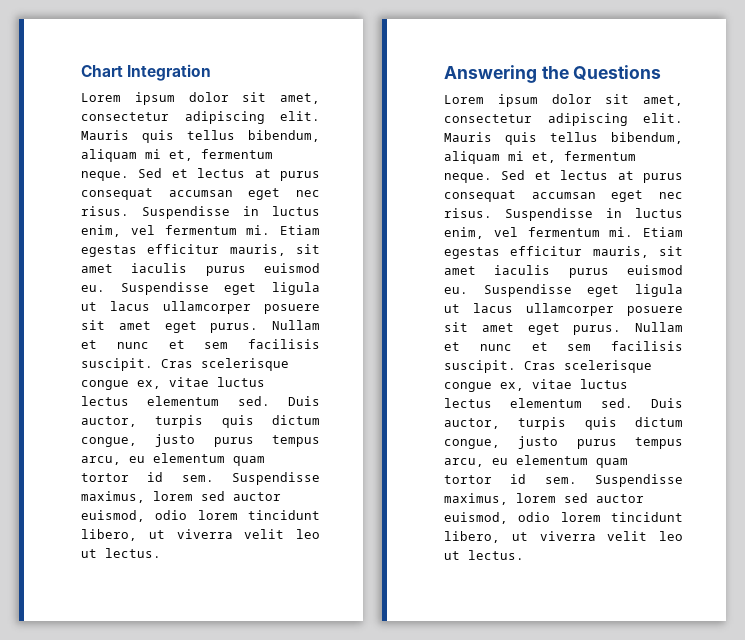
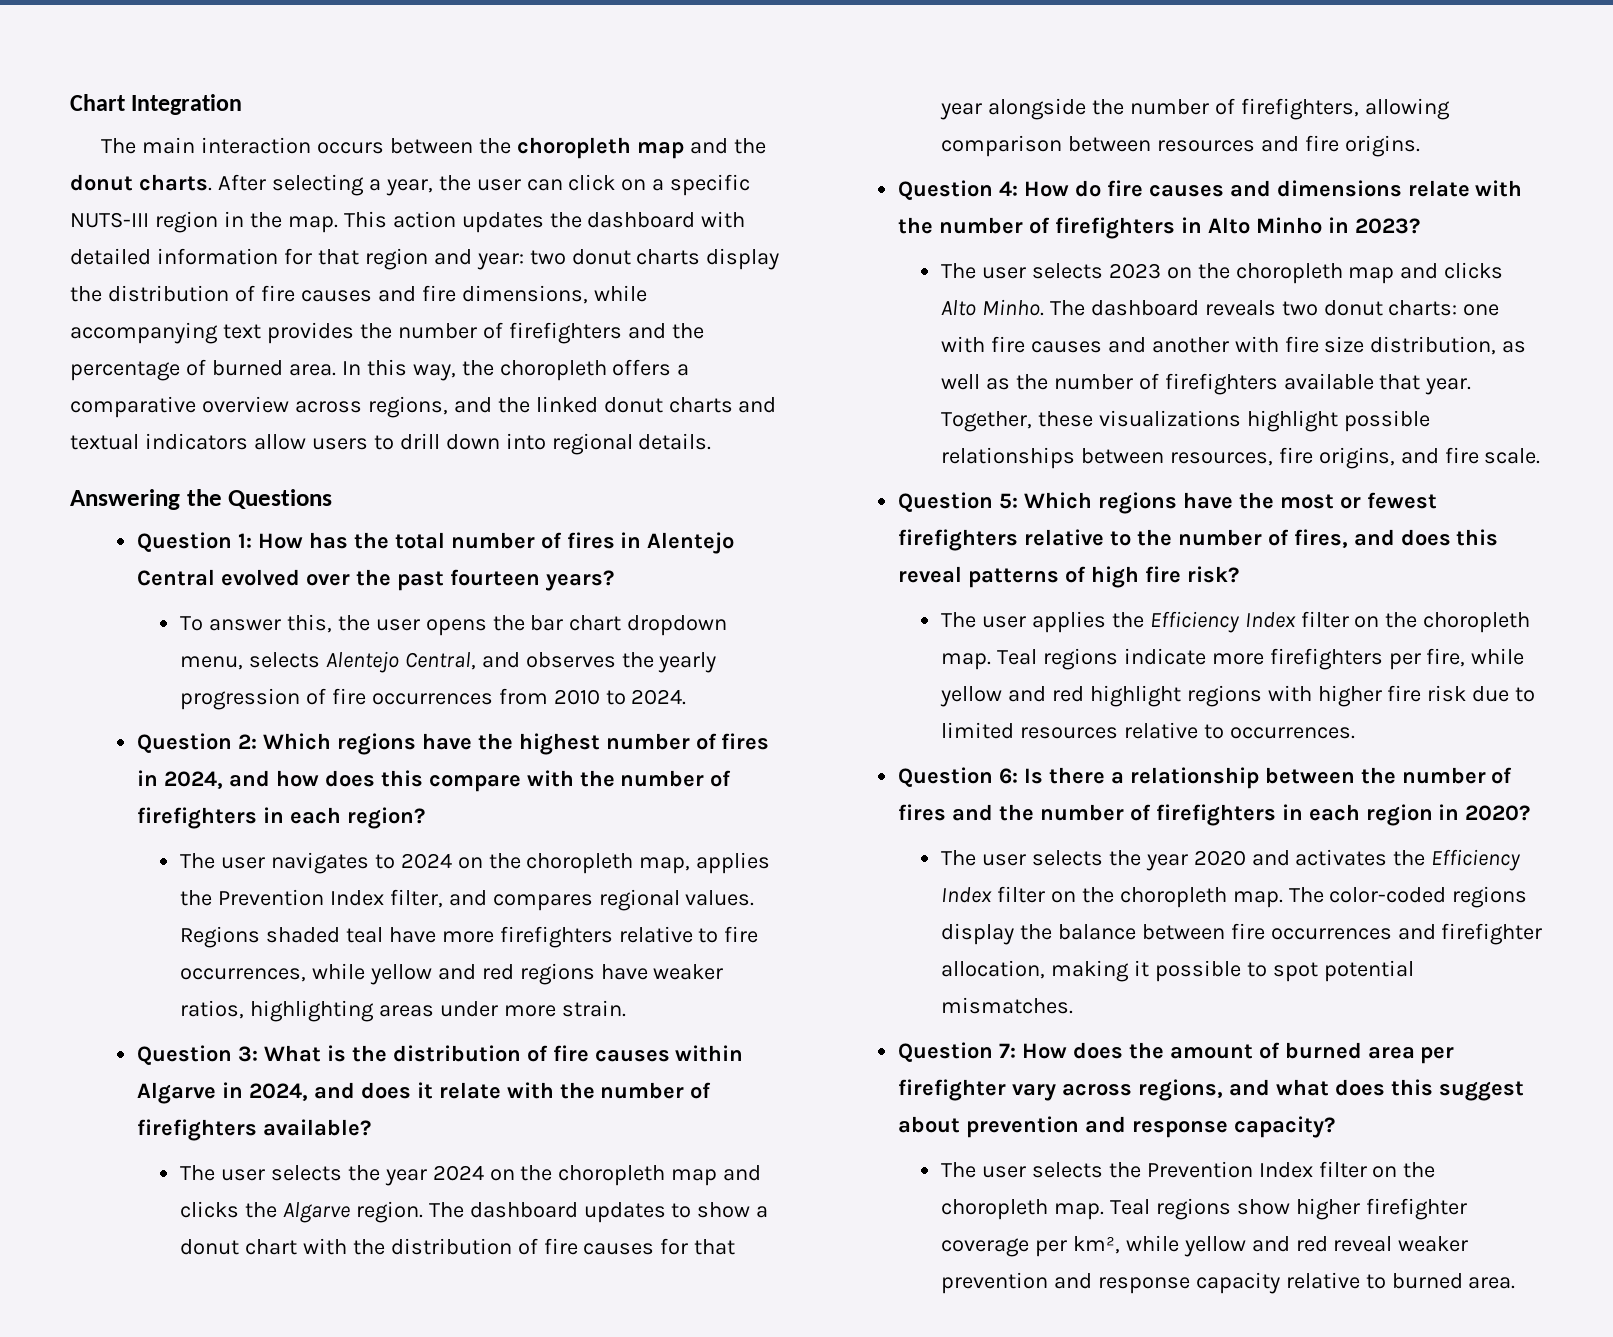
[81,92,320,105] [81,111,320,124] [81,130,320,143] [81,149,273,162] [81,168,320,181] [81,188,320,200] [81,206,320,219] [81,225,320,237] [81,244,320,257] [81,263,320,276] [81,282,320,295] [81,301,320,314] [81,320,320,333] [81,339,320,349] [81,358,289,371] [81,377,265,390] [81,396,320,406] [81,415,320,428] [81,434,320,447] [81,453,265,466] [81,472,320,485] [81,491,281,503] [81,510,320,522] [81,529,320,541] [81,548,161,558] [444,65,662,83] [444,94,683,107] [444,113,683,126] [444,132,683,145] [444,151,636,164] [444,170,683,183] [444,190,683,202] [444,208,683,221] [444,227,683,239] [444,246,683,259] [444,265,683,278] [444,284,683,297] [444,303,683,316] [444,322,683,335] [444,341,683,351] [444,360,652,373] [444,379,628,392] [444,398,683,408] [444,417,683,430] [444,436,683,449] [444,455,628,468] [444,474,683,487] [444,493,644,505] [444,512,683,524] [444,531,683,543] [444,550,524,560] Lorem ipsum dolor sit amet, consectetur adipiscing elit. Mauris quis tellus bibendum, aliquam mi et, fermentum neque. Sed et lectus at purus consequat accumsan eget nec risus. Suspendisse in luctus enim, vel fermentum mi. Etiam egestas efficitur mauris, sit amet iaculis purus euismod eu. Suspendisse eget ligula ut lacus ullamcorper posuere sit amet eget purus. Nullam et nunc et sem facilisis suscipit. Cras scelerisque congue ex, vitae luctus lectus elementum sed. Duis auctor, turpis quis dictum congue, justo purus tempus arcu, eu elementum quam tortor id sem. Suspendisse maximus, lorem sed auctor euismod, odio lorem tincidunt libero, ut viverra velit leo ut lectus. // Answering the Questions // Lorem ipsum dolor sit amet, consectetur adipiscing elit. Mauris quis tellus bibendum, aliquam mi et, fermentum neque. Sed et lectus at purus consequat accumsan eget nec risus. Suspendisse in luctus enim, vel fermentum mi. Etiam egestas efficitur mauris, sit amet iaculis purus euismod eu. Suspendisse eget ligula ut lacus ullamcorper posuere sit amet eget purus. Nullam et nunc et sem facilisis suscipit. Cras scelerisque congue ex, vitae luctus lectus elementum sed. Duis auctor, turpis quis dictum congue, justo purus tempus arcu, eu elementum quam tortor id sem. Suspendisse maximus, lorem sed auctor euismod, odio lorem tincidunt libero, ut viverra velit leo ut lectus. -> [101,137,766,159] [70,174,751,196] [70,211,746,233] [70,248,780,270] [70,285,647,304] [70,322,704,344] [70,359,690,381] [70,396,777,418] [70,433,712,455] [70,489,333,510] [137,532,735,554] [137,569,614,591] [179,614,728,636] [179,651,717,673] [179,688,687,710] [137,733,770,755] [137,770,732,792] [137,807,425,829] [179,852,771,874] [179,889,755,911] [179,926,759,948] [179,963,724,985] [179,1000,626,1022] [137,1045,744,1065] [137,1082,712,1104] [137,1119,371,1141] [179,1165,762,1186] [179,1201,769,1223] [179,1238,736,1255] [939,98,1450,120] [940,135,1420,157] [898,180,1523,200] [898,217,1420,239] [940,262,1504,284] [940,299,1500,316] [940,336,1527,355] [940,373,1472,395] [940,410,1430,432] [940,447,1541,469] [898,492,1437,514] [898,529,1499,551] [898,566,1239,588] [940,611,1531,633] [940,648,1525,670] [939,685,1536,707] [940,722,1355,739] [898,767,1513,789] [898,804,1531,826] [940,849,1522,871] [940,886,1528,908] [940,923,1543,945] [940,960,1414,982] [940,997,1073,1014] [898,1042,1455,1064] [898,1079,1524,1101] [898,1116,1335,1138] [940,1161,1436,1178] [940,1198,1467,1220] [940,1235,1469,1257] [940,1272,1516,1294] The main interaction occurs between the choropleth map and the donut charts. After selecting a year, the user can click on a specific NUTS-III region in the map. This action updates the dashboard with detailed information for that region and year: two donut charts display the distribution of fire causes and fire dimensions, while accompanying text provides the number of firefighters and the percentage of burned area. In this way, the choropleth offers a comparative overview across regions, and the linked donut charts and textual indicators allow users to drill down into regional details. // Answering the Questions // Question 1: How has the total number of fires in Alentejo Central evolved over the past fourteen years? // To answer this, the user opens the bar chart dropdown menu, selects Alentejo Central, and observes the yearly progression of fire occurrences from 2010 to 2024. // Question 2: Which regions have the highest number of fires in 2024, and how does this compare with the number of firefighters in each region? // The user navigates to 2024 on the choropleth map, applies the Prevention Index filter, and compares regional values. Regions shaded teal have more firefighters relative to fire occurrences, while yellow and red regions have weaker ratios, highlighting areas under more strain. // Question 3: What is the distribution of fire causes within Algarve in 2024, and does it relate with the number of firefighters available? // The user selects the year 2024 on the choropleth map and clicks the Algarve region. The dashboard updates to show a donut chart with the distribution of fire causes for that year alongside the number of firefighters, allowing comparison between resources and fire origins. // Question 4: How do fire causes and dimensions relate with the number of firefighters in Alto Minho in 2023? // The user selects 2023 on the choropleth map and clicks Alto Minho. The dashboard reveals two donut charts: one with fire causes and another with fire size distribution, as well as the number of firefighters available that year. Together, these visualizations highlight possible relationships between resources, fire origins, and fire scale. // Question 5: Which regions have the most or fewest firefighters relative to the number of fires, and does this reveal patterns of high fire risk? // The user applies the Efficiency Index filter on the choropleth map. Teal regions indicate more firefighters per fire, while yellow and red highlight regions with higher fire risk due to limited resources relative to occurrences. // Question 6: Is there a relationship between the number of fires and the number of firefighters in each region in 2020? // The user selects the year 2020 and activates the Efficiency Index filter on the choropleth map. The color-coded regions display the balance between fire occurrences and firefighter allocation, making it possible to spot potential mismatches. // Question 7: How does the amount of burned area per firefighter vary across regions, and what does this suggest about prevention and response capacity? // The user selects the Prevention Index filter on the choropleth map. Teal regions show higher firefighter coverage per km², while yellow and red reveal weaker prevention and response capacity relative to burned area.

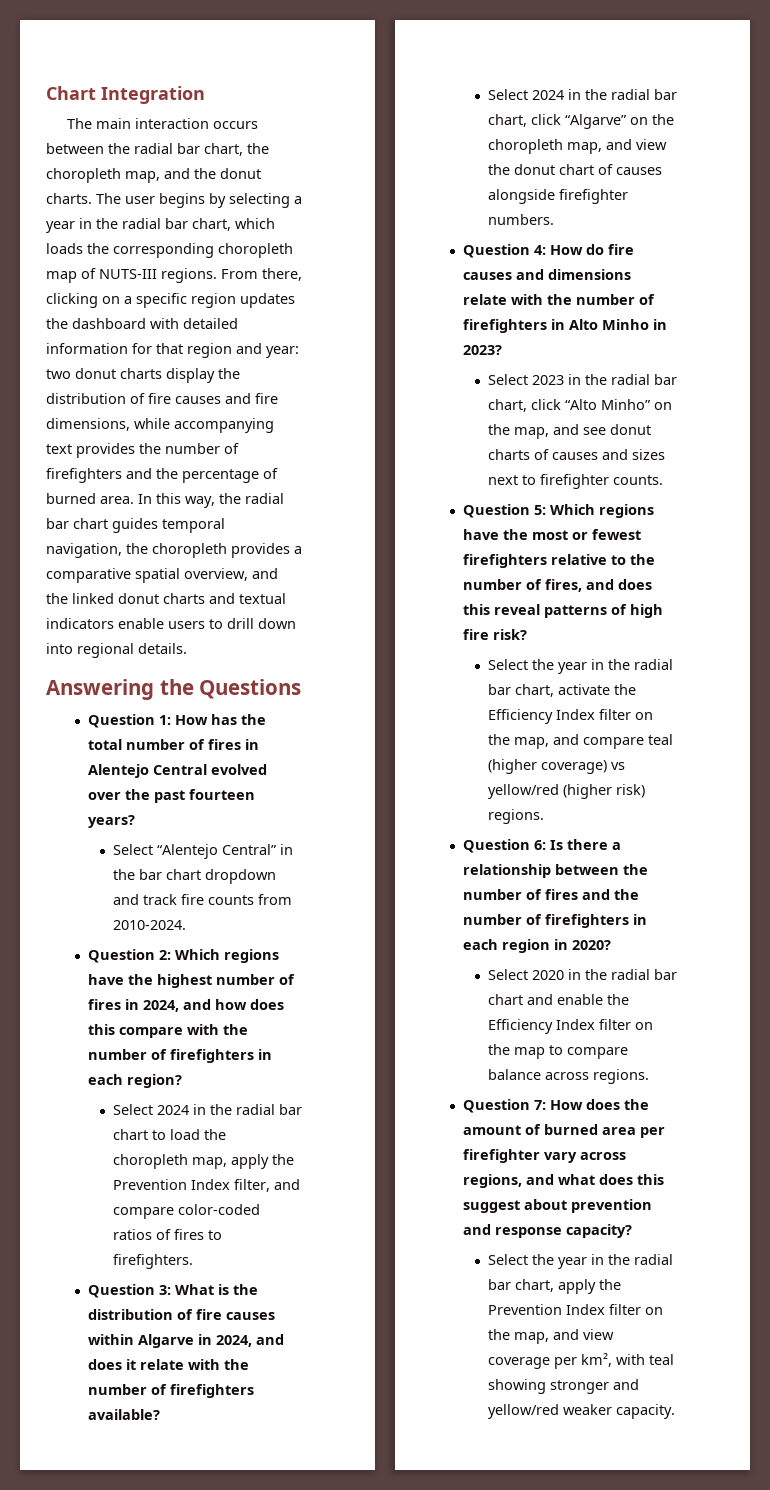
[516,137,766,159] [70,174,751,196] [70,211,456,233] choropleth map and the donut charts. After selecting a year, the user can click on a specific NUTS-III region in the map. This action -> [134,143,269,156] [46,168,261,183] [46,193,302,208] [46,218,275,233] [46,243,293,258] [46,268,302,283] [46,293,236,308] radial bar chart, the choropleth map, and the donut charts. The user begins by selecting a year in the radial bar chart, which loads the corresponding choropleth map of NUTS-III regions. From there, clicking on a specific region
[499,359,690,381] [70,396,448,418] choropleth offers a comparative overview across regions, -> [245,493,284,504] [46,518,225,533] [46,543,302,558] [46,568,248,583] radial bar chart guides temporal navigation, the choropleth provides a comparative spatial overview,
[253,434,306,450] allow -> [118,618,164,629] enable
[179,614,728,636] [179,651,717,673] [179,688,687,710] To answer this, the user opens the bar chart dropdown menu, selects Alentejo Central, and observes the yearly progression of fire occurrences from 2010 to 2024. -> [113,844,294,859] [113,869,277,884] [113,894,293,905] [113,920,187,930] Select “Alentejo Central” in the bar chart dropdown and track fire counts from 2010-2024.
[179,852,771,874] The user navigates to 2024 on the choropleth map, applies -> [113,1104,303,1115] [113,1129,227,1140] [113,1154,270,1169] Select 2024 in the radial bar chart to load the choropleth map, apply
[492,889,755,911] [179,926,759,948] [179,963,724,985] [179,1000,626,1022] compares regional values. Regions shaded teal have more firefighters relative to fire occurrences, while yellow and red regions have weaker ratios, highlighting areas under more strain. -> [113,1204,261,1219] [113,1229,223,1240] [113,1254,194,1269] compare color-coded ratios of fires to firefighters.
[179,1165,762,1186] [179,1201,769,1223] [179,1238,736,1255] [939,98,1450,120] [940,135,1420,157] The user selects the year 2024 on the choropleth map and clicks the Algarve region. The dashboard updates to show a donut chart with the distribution of fire causes for that year alongside the number of firefighters, allowing comparison between resources and fire origins. -> [488,89,678,100] [488,114,675,129] [488,139,668,154] [488,164,663,175] [488,189,629,204] [488,214,555,225] Select 2024 in the radial bar chart, click “Algarve” on the choropleth map, and view the donut chart of causes alongside firefighter numbers.
[940,262,1504,284] [940,299,1500,316] [940,336,1527,355] [940,373,1472,395] [940,410,1430,432] [940,447,1541,469] The user selects 2023 on the choropleth map and clicks Alto Minho. The dashboard reveals two donut charts: one with fire causes and another with fire size distribution, as well as the number of firefighters available that year. Together, these visualizations highlight possible relationships between resources, fire origins, and fire scale. -> [488,374,678,385] [488,399,673,412] [488,424,652,439] [488,449,666,460] [488,474,664,489] Select 2023 in the radial bar chart, click “Alto Minho” on the map, and see donut charts of causes and sizes next to firefighter counts.
[940,611,1531,633] [940,648,1525,670] [939,685,1536,707] [940,722,1355,739] The user applies the Efficiency Index filter on the choropleth map. Teal regions indicate more firefighters per fire, while yellow and red highlight regions with higher fire risk due to limited resources relative to occurrences. -> [488,659,674,674] [488,684,637,697] [488,709,654,724] [488,734,674,749] [488,759,626,774] [488,784,646,799] [488,809,545,824] Select the year in the radial bar chart, activate the Efficiency Index filter on the map, and compare teal (higher coverage) vs yellow/red (higher risk) regions.
[940,849,1522,871] [940,886,1528,908] [940,923,1543,945] [940,960,1414,982] [940,997,1073,1014] The user selects the year 2020 and activates the Efficiency Index filter on the choropleth map. The color-coded regions display the balance between fire occurrences and firefighter allocation, making it possible to spot potential mismatches. -> [488,969,678,980] [488,994,630,1005] [488,1019,654,1034] [488,1044,629,1059] [488,1069,650,1084] Select 2020 in the radial bar chart and enable the Efficiency Index filter on the map to compare balance across regions.
[940,1162,1103,1178] The user selects -> [488,1254,674,1269] [488,1279,597,1294] Select the year in the radial bar chart, apply
[940,1198,1467,1220] [940,1235,1469,1257] [940,1272,1516,1294] choropleth map. Teal regions show higher firefighter coverage per km², while yellow and red reveal weaker prevention and response capacity relative to burned area. -> [514,1329,615,1344] [488,1353,675,1369] [488,1379,640,1394] [488,1404,676,1419] map, and view coverage per km², with teal showing stronger and yellow/red weaker capacity.

